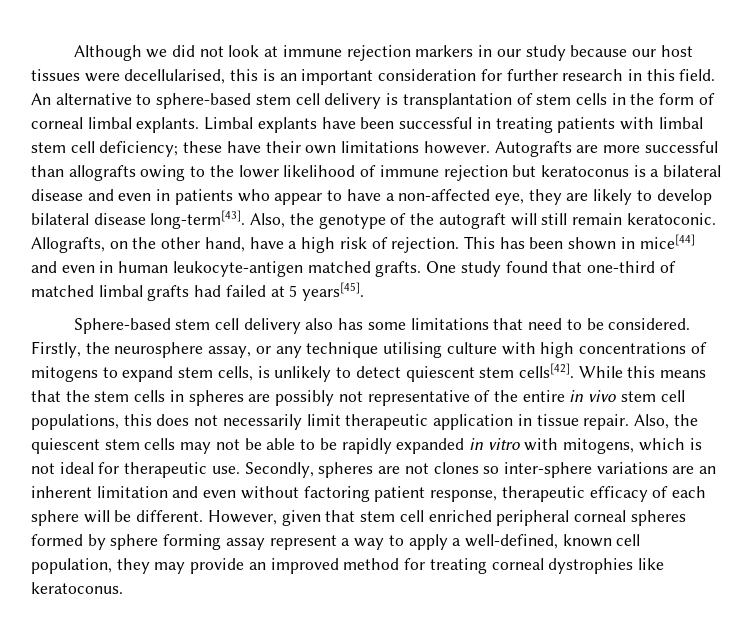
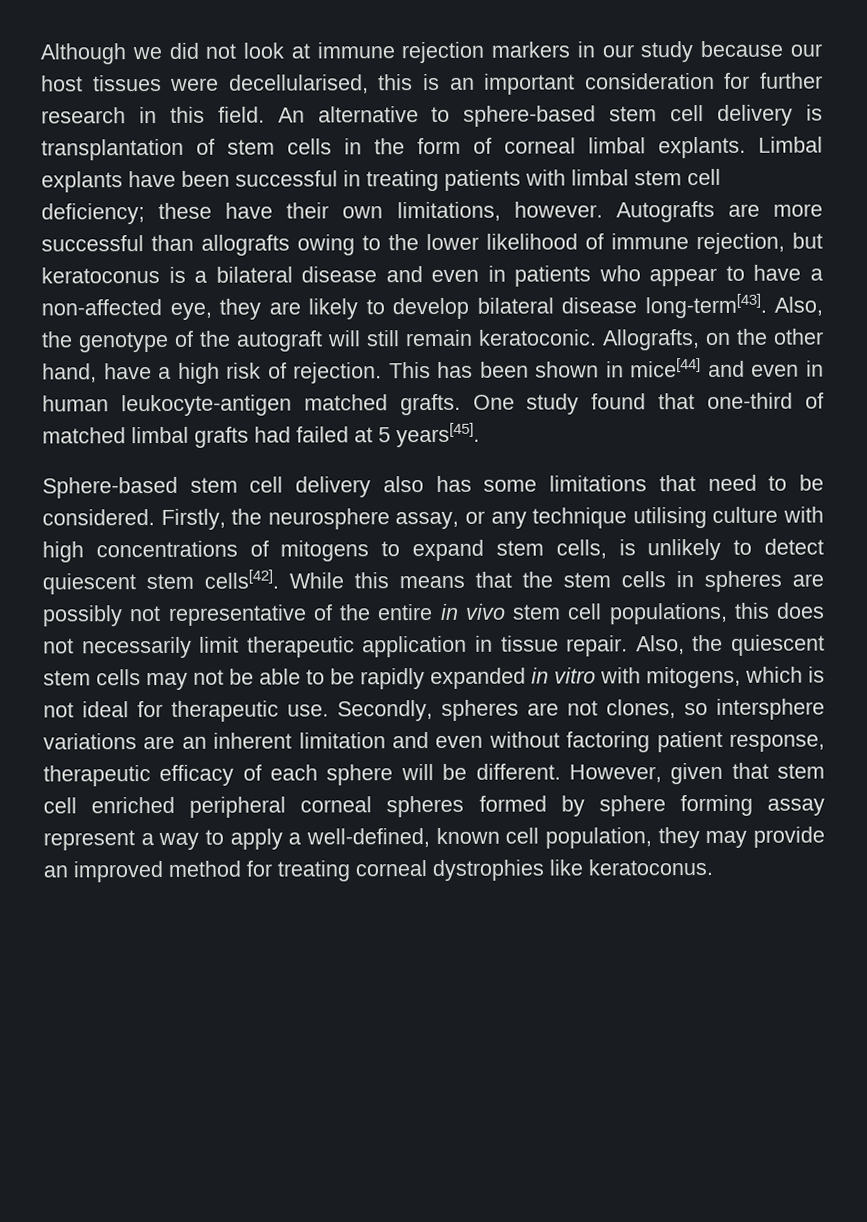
[341,141,420,153] limitations -> [396,201,501,222] limitations,
[443,165,508,181] rejection -> [696,232,785,255] rejection,
[433,462,592,478] clones so inter-sphere -> [606,698,825,720] clones, so intersphere

